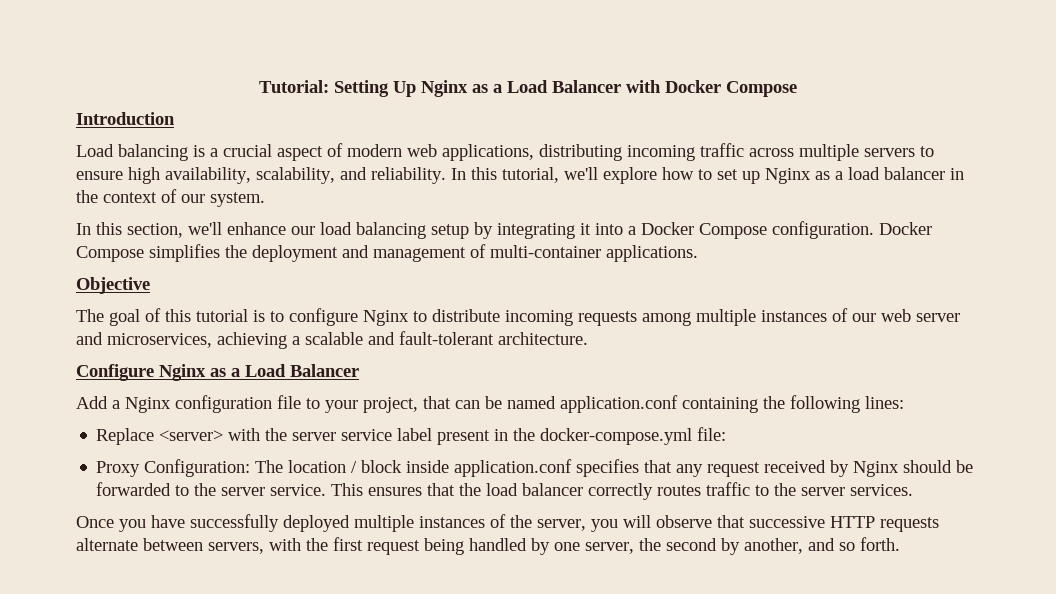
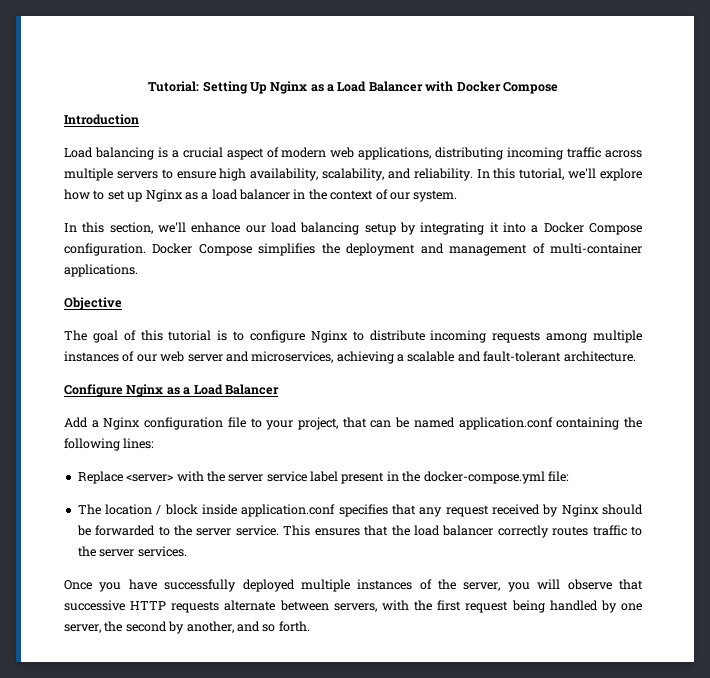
[96,459,251,477] Proxy Configuration: -> (569, 476) none

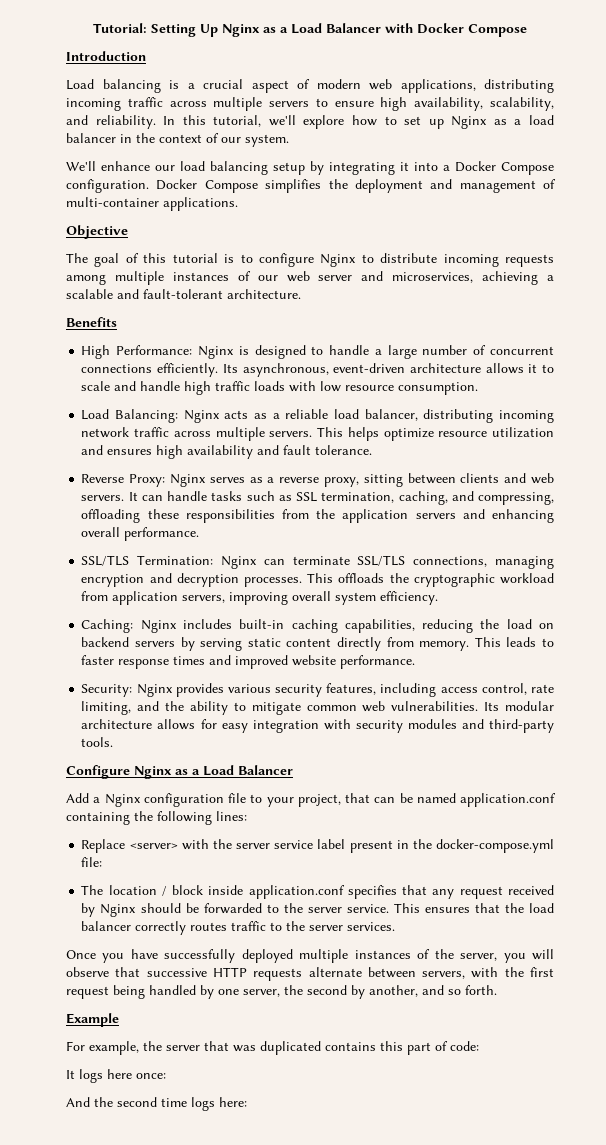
[64,222,186,234] In this section, we'll -> [66,161,96,171] We'll
(636, 356) none -> [66,317,117,327] [81,345,555,359] [81,363,554,377] [81,381,479,395] [81,409,555,423] [81,427,555,441] [81,445,373,459] [81,473,555,487] [81,491,555,505] [81,509,554,523] [81,527,200,541] [81,555,554,569] [81,573,554,587] [81,591,439,605] [81,619,554,633] [81,637,555,651] [81,655,416,669] [81,683,555,697] [81,701,555,715] [81,719,554,733] [81,737,114,747] // Benefits // High Performance: Nginx is designed to handle a large number of concurrent connections efficiently. Its asynchronous, event-driven architecture allows it to scale and handle high traffic loads with low resource consumption. // Load Balancing: Nginx acts as a reliable load balancer, distributing incoming network traffic across multiple servers. This helps optimize resource utilization and ensures high availability and fault tolerance. // Reverse Proxy: Nginx serves as a reverse proxy, sitting between clients and web servers. It can handle tasks such as SSL termination, caching, and compressing, offloading these responsibilities from the application servers and enhancing overall performance. // SSL/TLS Termination: Nginx can terminate SSL/TLS connections, managing encryption and decryption processes. This offloads the cryptographic workload from application servers, improving overall system efficiency. // Caching: Nginx includes built-in caching capabilities, reducing the load on backend servers by serving static content directly from memory. This leads to faster response times and improved website performance. // Security: Nginx provides various security features, including access control, rate limiting, and the ability to mitigate common web vulnerabilities. Its modular architecture allows for easy integration with security modules and third-party tools.
(310, 626) none -> [66,1013,119,1027] [66,1041,479,1055] [66,1069,166,1083] [66,1097,247,1111] // Example // For example, the server that was duplicated contains this part of code: // It logs here once: // And the second time logs here:

